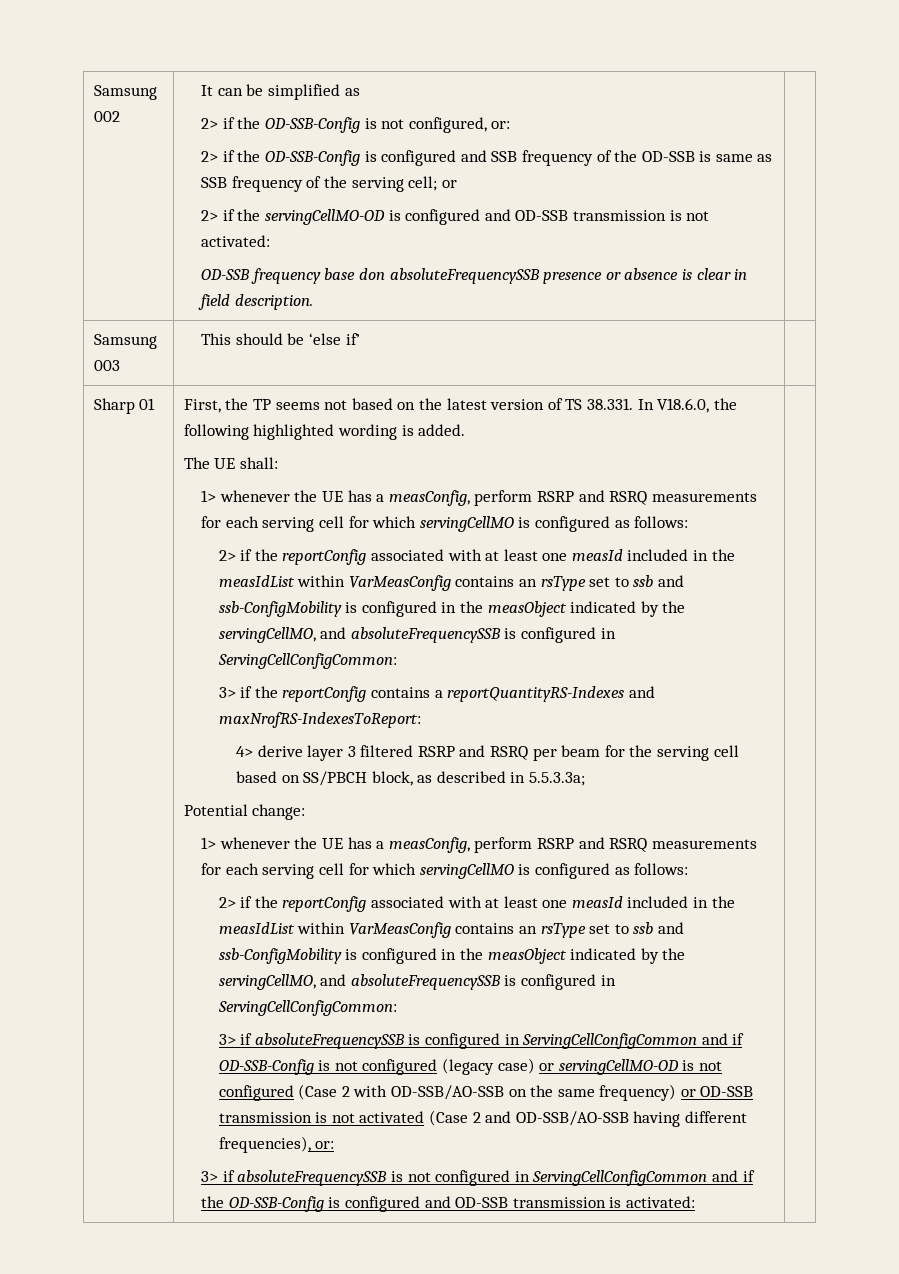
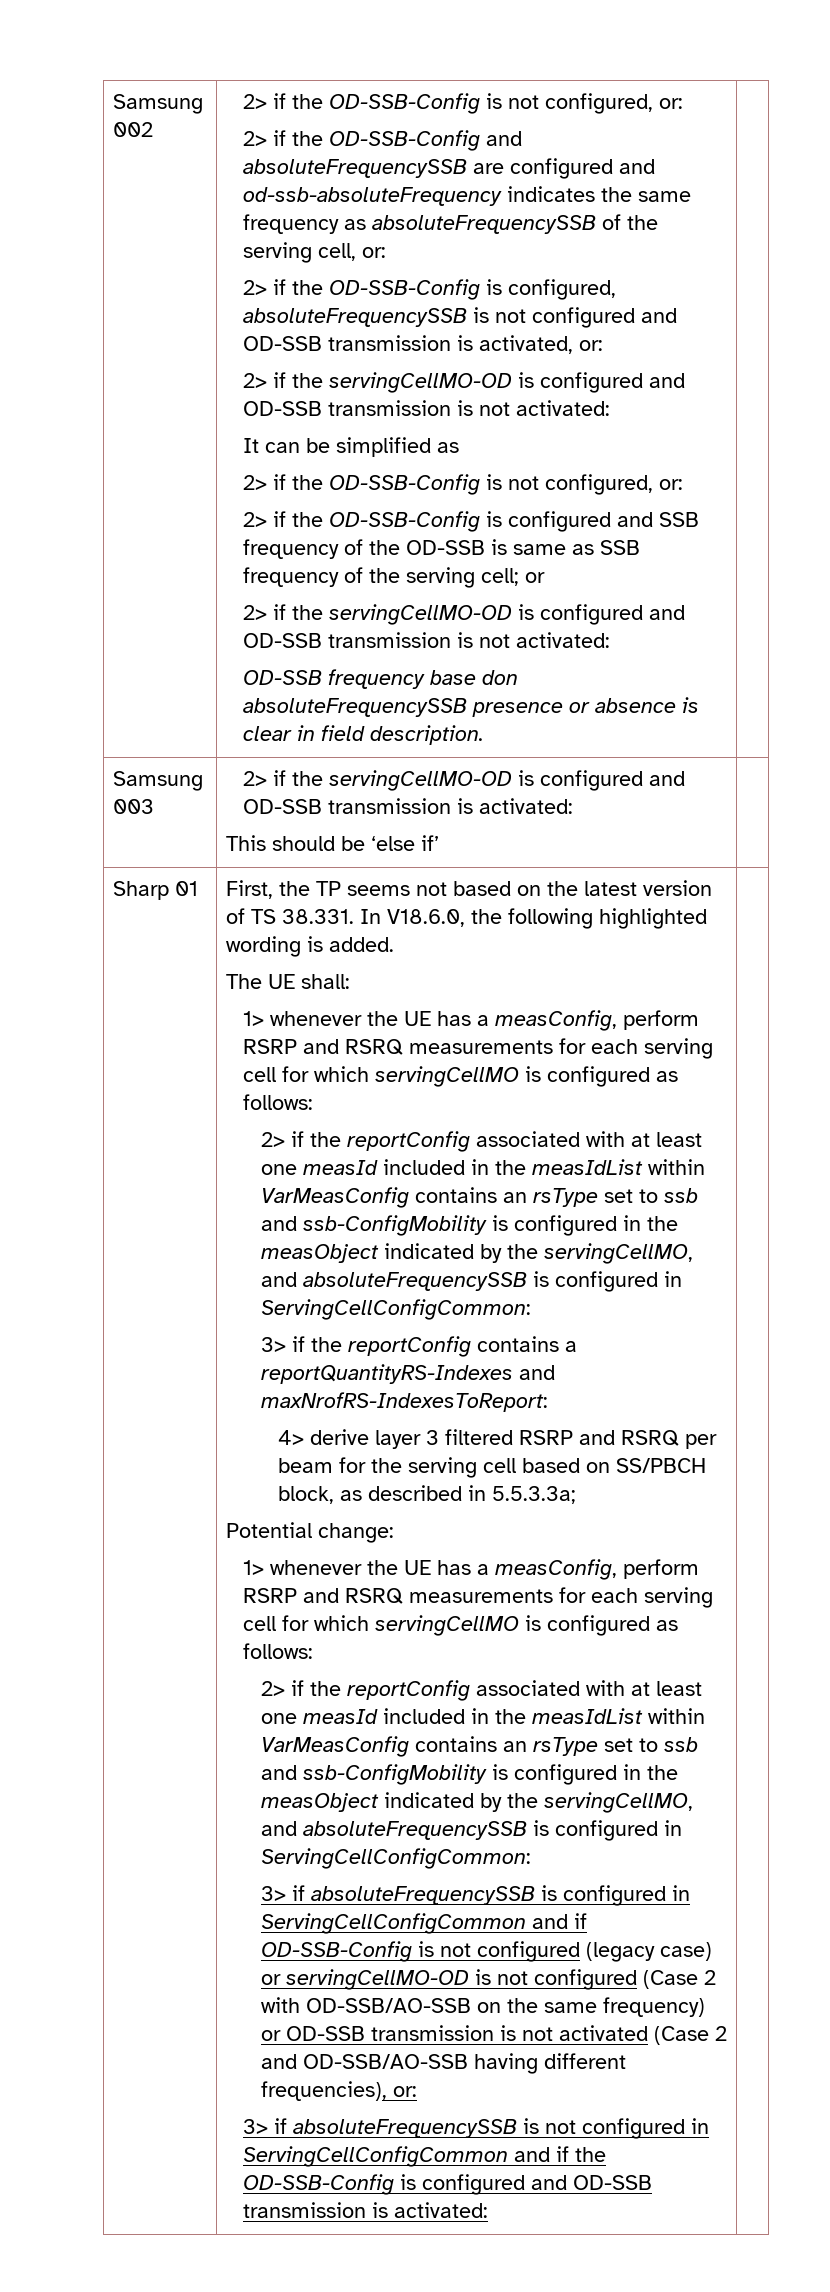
(120, 116) none -> [243,93,684,114] [243,130,523,151] [243,158,656,179] [243,186,692,206] [243,214,659,234] [243,242,387,263] [243,279,617,300] [243,307,678,328] [243,335,604,354] [243,372,686,393] [243,400,611,416] 2> if the OD-SSB-Config is not configured, or: // 2> if the OD-SSB-Config and absoluteFrequencySSB are configured and od-ssb-absoluteFrequency indicates the same frequency as absoluteFrequencySSB of the serving cell, or: // 2> if the OD-SSB-Config is configured, absoluteFrequencySSB is not configured and OD-SSB transmission is activated, or: // 2> if the servingCellMO-OD is configured and OD-SSB transmission is not activated: //
(120, 365) none -> [243,770,686,791] [243,798,574,814] 2> if the servingCellMO-OD is configured and OD-SSB transmission is activated: //

